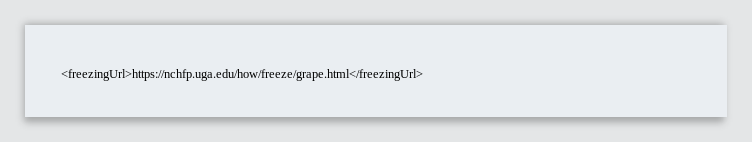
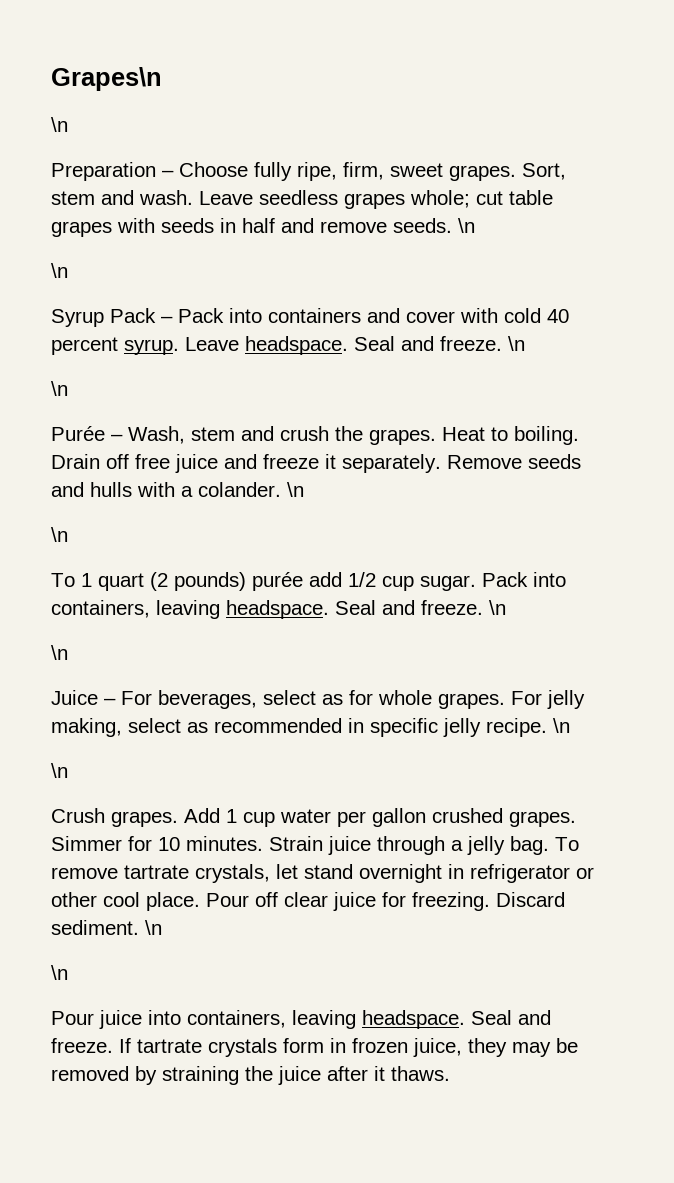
[61,69,423,81] <freezingUrl>https://nchfp.uga.edu/how/freeze/grape.html</freezingUrl> -> [51,67,162,91] [51,117,68,132] [51,162,566,181] [51,190,553,209] [51,218,475,237] [51,263,68,278] [51,308,569,327] [51,336,525,355] [51,381,68,396] [51,426,579,445] [51,454,581,473] [51,482,304,497] [51,527,68,542] [51,572,566,591] [51,600,506,619] [51,645,68,660] [51,690,585,709] [51,718,570,737] [51,763,68,778] [51,808,576,827] [51,836,579,855] [51,864,594,883] [51,892,565,911] [51,920,162,935] [51,965,68,980] [51,1010,551,1029] [51,1038,578,1057] [51,1066,450,1085] Grapes\n // \n // Preparation – Choose fully ripe, firm, sweet grapes. Sort, stem and wash. Leave seedless grapes whole; cut table grapes with seeds in half and remove seeds. \n // \n // Syrup Pack – Pack into containers and cover with cold 40 percent syrup. Leave headspace. Seal and freeze. \n // \n // Purée – Wash, stem and crush the grapes. Heat to boiling. Drain off free juice and freeze it separately. Remove seeds and hulls with a colander. \n // \n // To 1 quart (2 pounds) purée add 1/2 cup sugar. Pack into containers, leaving headspace. Seal and freeze. \n // \n // Juice – For beverages, select as for whole grapes. For jelly making, select as recommended in specific jelly recipe. \n // \n // Crush grapes. Add 1 cup water per gallon crushed grapes. Simmer for 10 minutes. Strain juice through a jelly bag. To remove tartrate crystals, let stand overnight in refrigerator or other cool place. Pour off clear juice for freezing. Discard sediment. \n // \n // Pour juice into containers, leaving headspace. Seal and freeze. If tartrate crystals form in frozen juice, they may be removed by straining the juice after it thaws.

